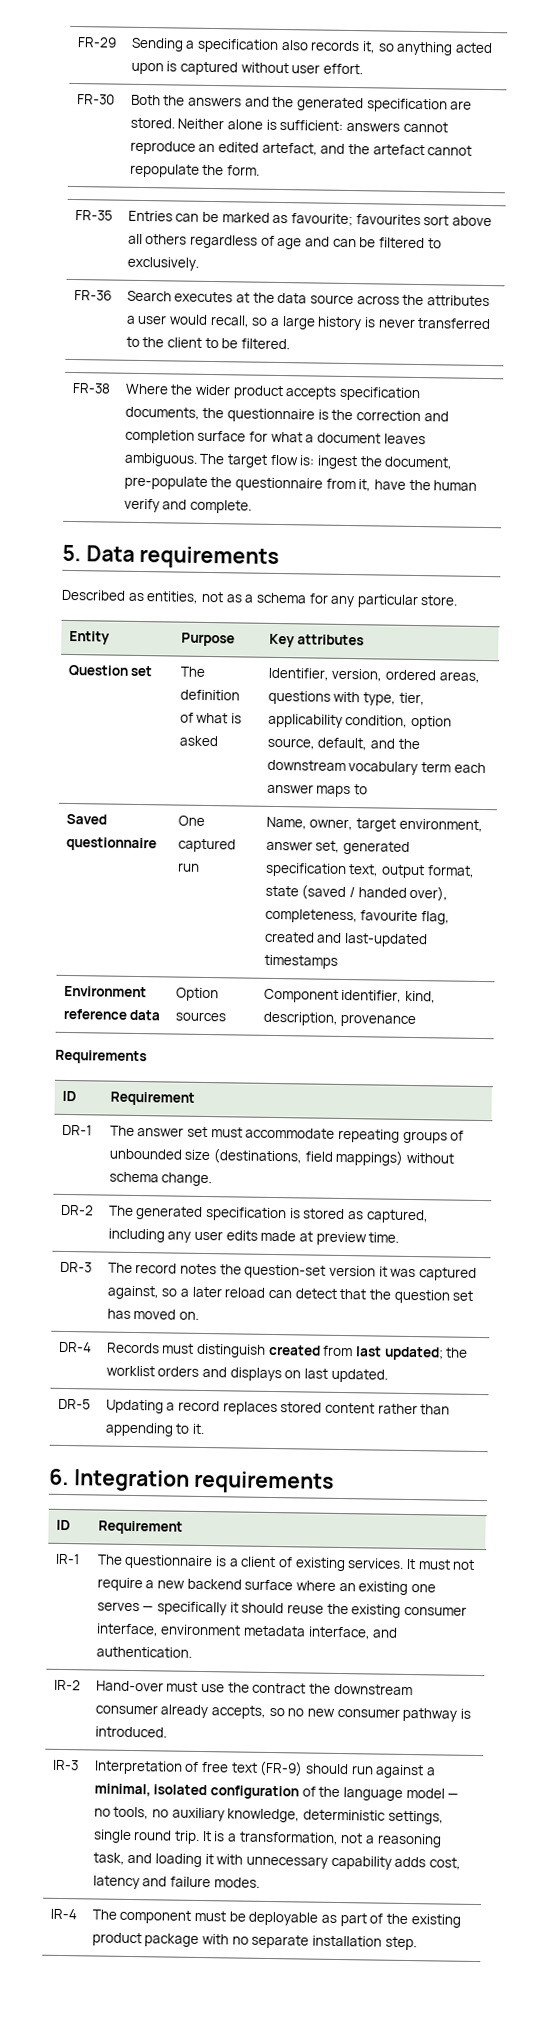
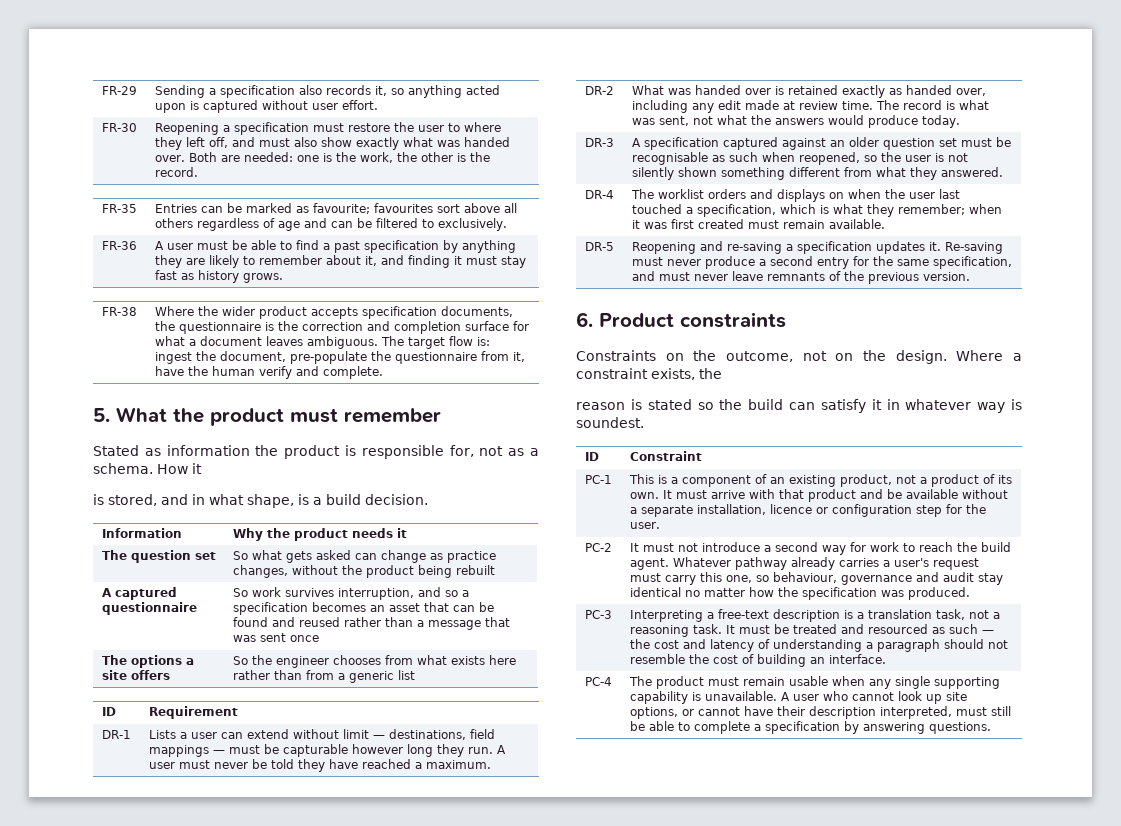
[130,94,473,113] [129,117,448,133] [129,140,473,156] [129,163,261,178] Both the answers and the generated specification are stored. Neither alone is sufficient: answers cannot reproduce an edited artefact, and the artefact cannot repopulate the form. -> [154,122,501,135] [154,137,510,150] [154,152,490,163] [154,167,198,177] Reopening a specification must restore the user to where they left off, and must also show exactly what was handed over. Both are needed: one is the work, the other is the record.
[126,290,490,307] [125,314,492,331] [125,336,290,350] Search executes at the data source across the attributes a user would recall, so a large history is never transferred to the client to be filtered. -> [154,240,516,253] [154,255,526,268] [154,270,283,283] A user must be able to find a past specification by anything they are likely to remember about it, and finding it must stay fast as history grows.
[85,545,280,570] [61,589,459,609] [68,630,110,645] [180,632,235,647] [268,633,365,648] [67,664,153,677] [179,666,205,677] [179,689,240,701] [179,712,243,724] [178,735,218,747] [267,667,480,683] [267,690,425,706] [267,713,453,730] [266,737,420,751] [266,759,486,776] [266,783,369,798] [65,813,107,825] [65,836,157,852] [177,815,205,826] [177,838,236,853] [176,862,200,872] [265,816,483,832] [265,840,411,855] [264,862,475,879] [264,884,449,902] [264,908,451,925] [263,931,429,948] [263,954,338,969] [63,985,147,998] [62,1008,161,1021] [175,987,219,1002] [174,1011,226,1022] [263,988,437,1004] [262,1011,417,1028] [55,1049,147,1065] [61,1090,76,1102] [109,1091,195,1106] [61,1124,92,1136] [109,1125,465,1144] [108,1148,454,1166] [108,1171,213,1187] [60,1204,94,1216] [108,1205,429,1224] [107,1228,258,1243] Data requirements // Described as entities, not as a schema for any particular store. // Entity | Purpose | Key attributes // Question set | The definition of what is asked | Identifier, version, ordered areas, questions with type, tier, applicability condition, option source, default, and the downstream vocabulary term each answer maps to // Saved questionnaire | One captured run | Name, owner, target environment, answer set, generated specification text, output format, state (saved / handed over), completeness, favourite flag, created and last-updated timestamps // Environment reference data | Option sources | Component identifier, kind, description, provenance // Requirements // ID | Requirement // DR-1 | The answer set must accommodate repeating groups of unbounded size (destinations, field mappings) without schema change. // DR-2 | The generated specification is stored as captured, including any user edits -> [116,407,441,426] [93,445,539,459] [93,463,202,474] [93,494,428,508] [101,528,182,538] [232,528,407,541] [101,550,216,563] [232,550,496,563] [232,565,495,578] [101,587,177,600] [101,602,197,615] [232,587,469,600] [232,602,494,615] [232,617,510,630] [232,633,319,642] [101,655,194,668] [101,670,170,680] [232,655,516,668] [232,670,415,683] [101,707,116,716] [148,706,238,719] [101,730,131,739] [148,729,495,740] [148,744,506,757] [148,759,491,772] [584,86,614,95] [631,85,986,98] [631,100,741,113] What the product must remember // Stated as information the product is responsible for, not as a schema. How it // is stored, and in what shape, is a build decision. // Information | Why the product needs it // The question set | So what gets asked can change as practice changes, without the product being rebuilt // A captured questionnaire | So work survives interruption, and so a specification becomes an asset that can be found and reused rather than a message that was sent once // The options a site offers | So the engineer chooses from what exists here rather than from a generic list // ID | Requirement // DR-1 | Lists a user can extend without limit — destinations, field mappings — must be capturable however long they run. A user must never be told they have reached a maximum. // DR-2 | What was handed over is retained exactly as handed over, including any edit
[315,1231,367,1246] preview -> [798,101,838,110] review
[59,1261,92,1273] [107,1262,477,1281] [106,1285,474,1304] [106,1308,200,1320] [58,1341,92,1353] [106,1342,469,1361] // DR-3 | The record notes the question-set version it was captured against, so a later reload can detect that the question set has moved on. // DR-4 | Records must distinguish created from last updated; the -> [875,100,989,110] [631,115,960,128] [584,138,614,147] [631,137,1011,150] [631,152,968,165] [631,167,1003,180] [584,190,614,199] [630,189,654,199] The record is what was sent, not what the answers would produce today. // DR-3 | A specification captured against an older question set must be recognisable as such when reopened, so the user is not silently shown something different from what they answered. // DR-4 | The
[303,1368,388,1383] [57,1398,91,1410] [105,1399,451,1416] [104,1422,205,1437] [49,1468,335,1494] [55,1519,70,1531] [97,1520,183,1535] [54,1553,80,1565] [96,1554,476,1572] [96,1577,436,1595] [96,1601,467,1618] [95,1623,399,1640] [95,1646,192,1658] [53,1679,81,1691] [95,1680,413,1696] [94,1704,471,1722] [94,1726,167,1738] [51,1759,79,1771] [93,1760,436,1779] [93,1783,460,1801] [93,1806,444,1825] [92,1829,442,1848] [92,1852,461,1870] [92,1875,260,1890] [49,1908,77,1920] [91,1909,461,1928] [91,1932,417,1951] last updated. // DR-5 | Updating a record replaces stored content rather than appending to it. // 6. Integration requirements // ID | Requirement // IR-1 | The questionnaire is a client of existing services. It must not require a new backend surface where an existing one serves — specifically it should reuse the existing consumer interface, environment metadata interface, and authentication. // IR-2 | Hand-over must use the contract the downstream consumer already accepts, so no new consumer pathway is introduced. // IR-3 | Interpretation of free text (FR-9) should run against a minimal, isolated configuration of the language model — no tools, no auxiliary knowledge, deterministic settings, single round trip. It is a transformation, not a reasoning task, and loading it with unnecessary capability adds cost, latency and failure modes. // IR-4 | The component must be deployable as part of the existing product package with no separate installation step. -> [847,189,960,199] [631,204,1002,217] [631,219,885,229] [584,242,614,251] [631,241,1003,254] [631,256,1012,269] [631,271,970,284] [576,312,786,328] [576,350,1022,364] [576,368,722,380] [576,399,1022,413] [576,417,644,428] [584,452,599,461] [629,451,702,461] [584,475,612,484] [628,474,1012,487] [629,489,1008,502] [629,504,986,517] [629,522,660,529] [584,543,612,552] [629,542,1011,555] [629,557,979,570] [629,572,1003,585] [629,587,970,600] [584,610,612,619] [629,609,1000,622] [629,624,994,637] [629,639,1008,652] [629,654,886,667] [584,677,612,686] [628,676,1000,689] [629,691,967,704] [629,706,1011,719] [629,721,991,734] when the user last touched a specification, which is what they remember; when it was first created must remain available. // DR-5 | Reopening and re-saving a specification updates it. Re-saving must never produce a second entry for the same specification, and must never leave remnants of the previous version. // 6. Product constraints // Constraints on the outcome, not on the design. Where a constraint exists, the // reason is stated so the build can satisfy it in whatever way is soundest. // ID | Constraint // PC-1 | This is a component of an existing product, not a product of its own. It must arrive with that product and be available without a separate installation, licence or configuration step for the user. // PC-2 | It must not introduce a second way for work to reach the build agent. Whatever pathway already carries a user's request must carry this one, so behaviour, governance and audit stay identical no matter how the specification was produced. // PC-3 | Interpreting a free-text description is a translation task, not a reasoning task. It must be treated and resourced as such — the cost and latency of understanding a paragraph should not resemble the cost of building an interface. // PC-4 | The product must remain usable when any single supporting capability is unavailable. A user who cannot look up site options, or cannot have their description interpreted, must still be able to complete a specification by answering questions.

